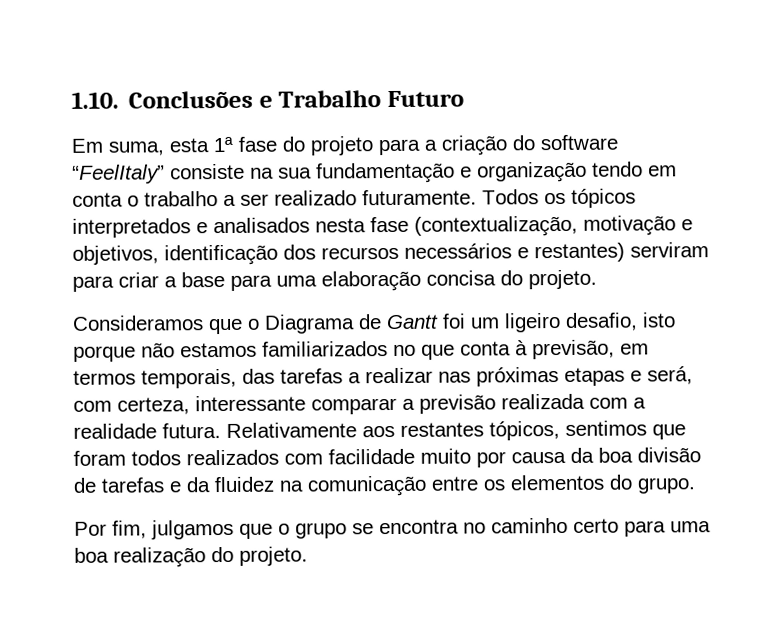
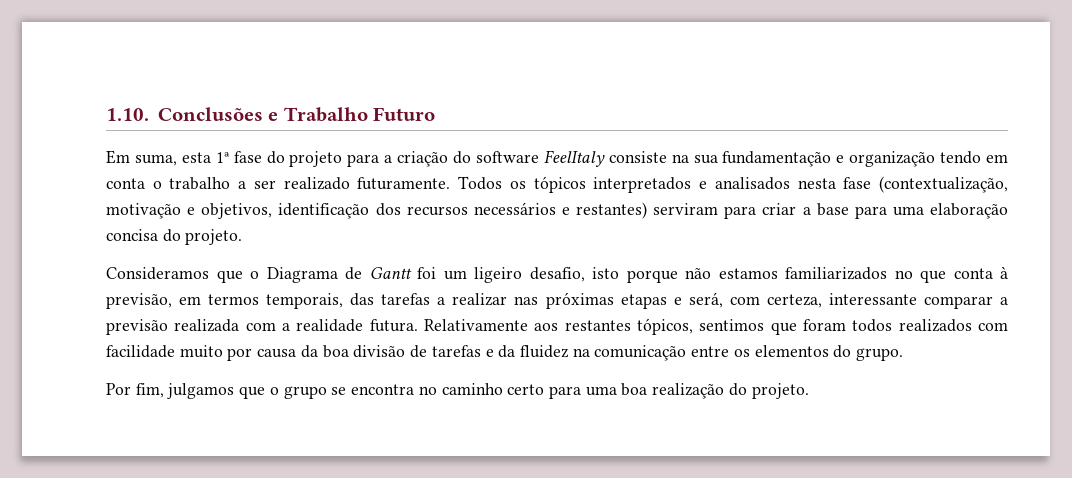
[72,164,165,184] “FeelItaly” -> [543,150,605,167] FeelItaly

